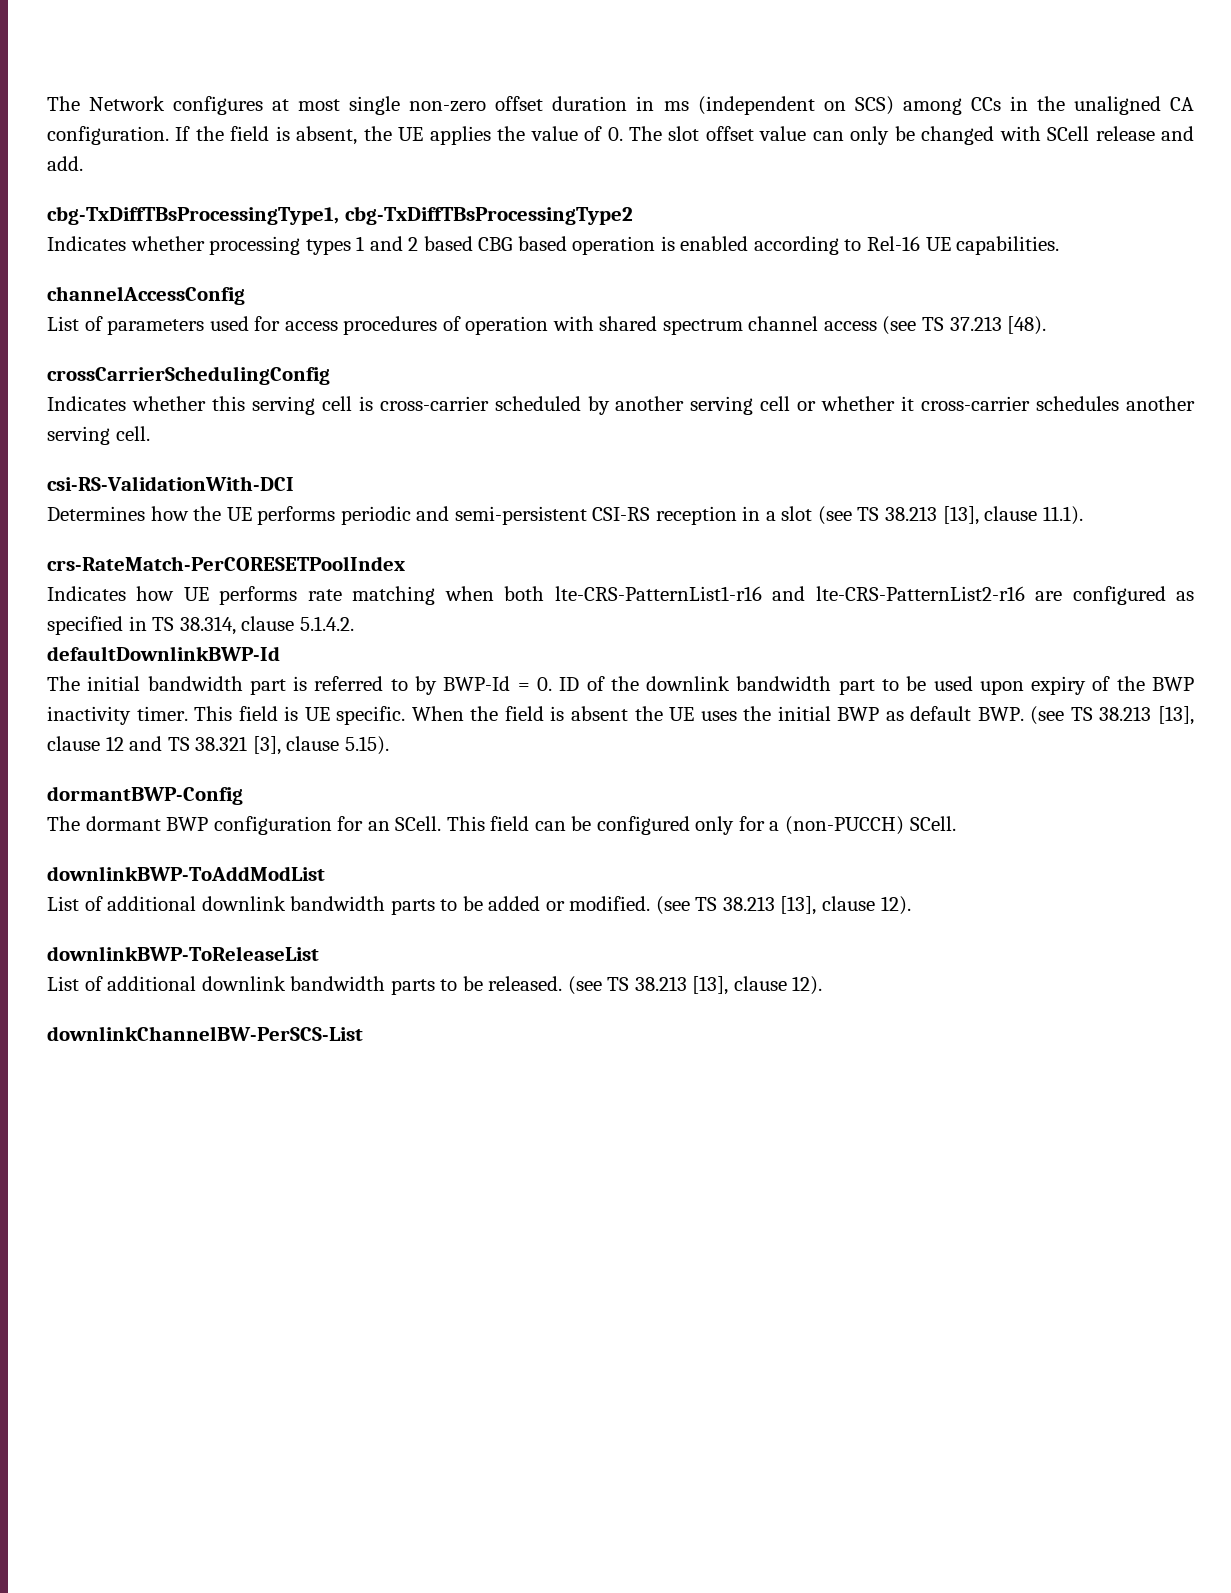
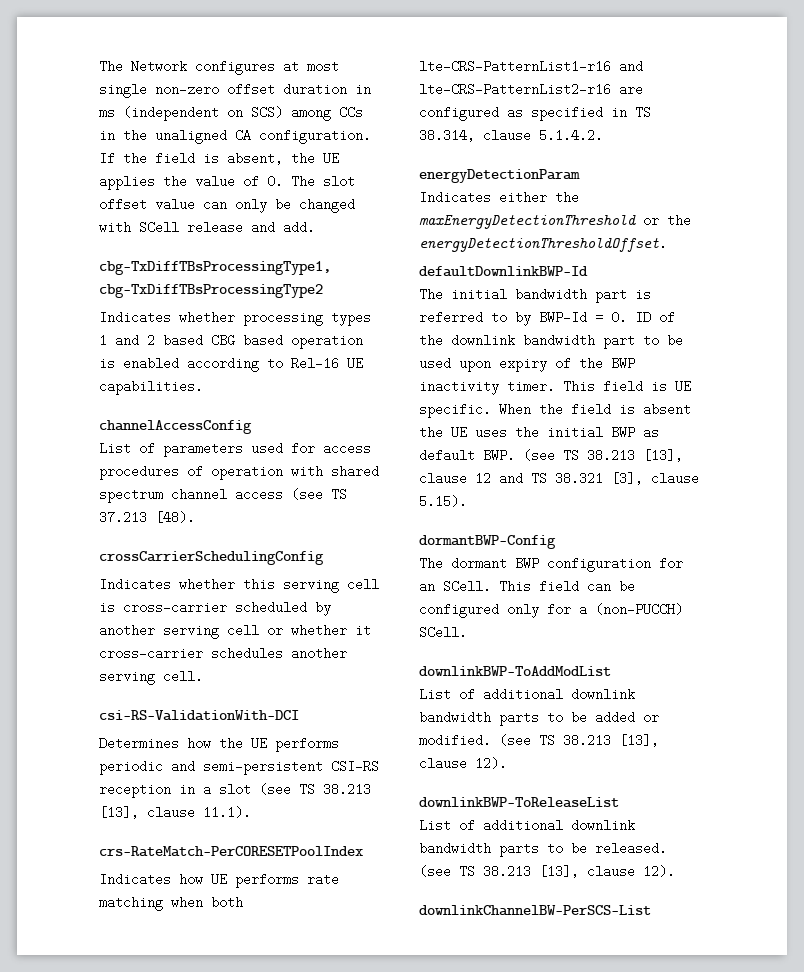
(354, 623) none -> [419,169,580,183] [419,191,579,204] [419,214,691,229] [419,237,667,252] // energyDetectionParam // Indicates either the maxEnergyDetectionThreshold or the energyDetectionThresholdOffset.

